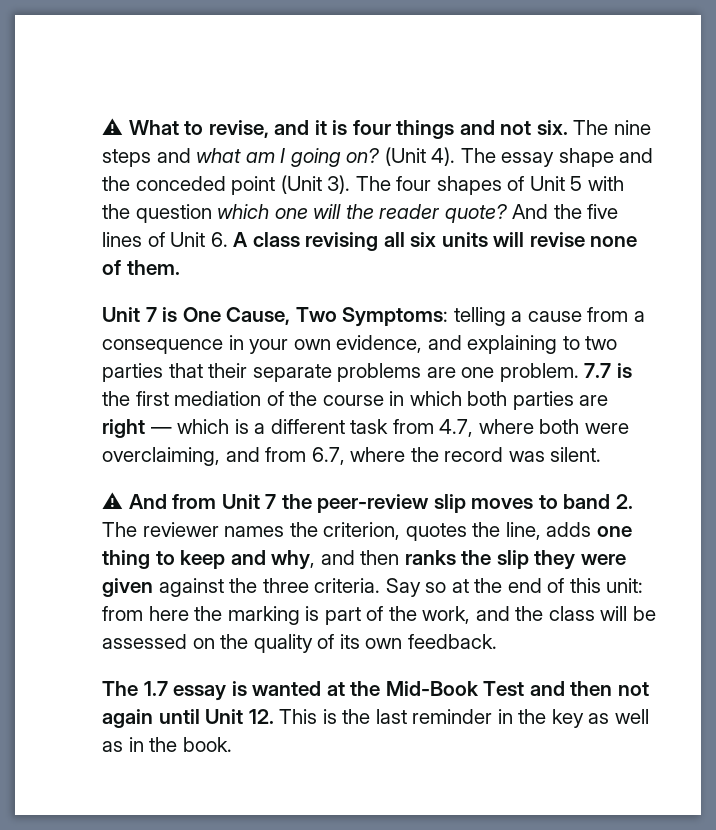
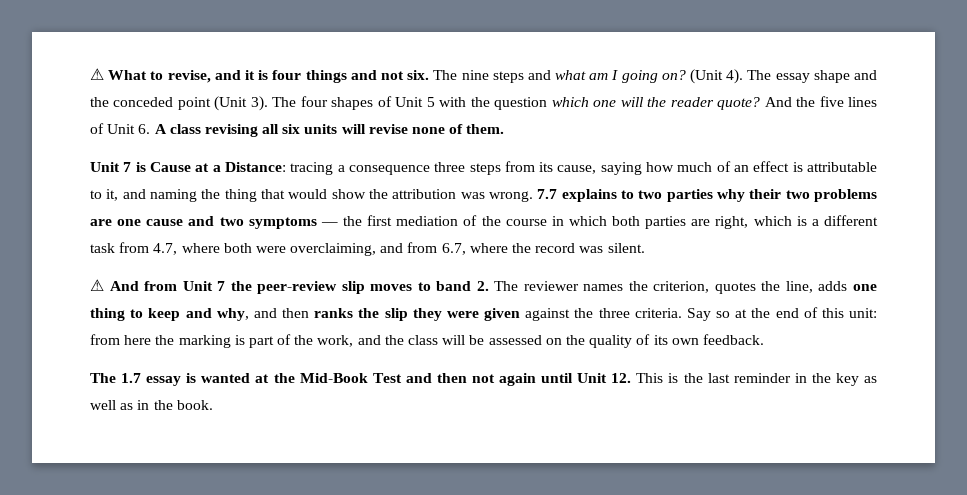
[182,307,645,327] [102,335,618,354] [102,363,632,382] One Cause, Two Symptoms: telling a cause from a consequence in your own evidence, and explaining to two parties that their separate problems are one problem. 7.7 is -> [149,161,878,175] [90,189,878,202] [90,216,338,229] Cause at a Distance: tracing a consequence three steps from its cause, saying how much of an effect is attributable to it, and naming the thing that would show the attribution was wrong. 7.7 explains to two parties why their two problems are one cause and two symptoms —
[102,419,172,438] right — -> [715,216,749,229] right,

